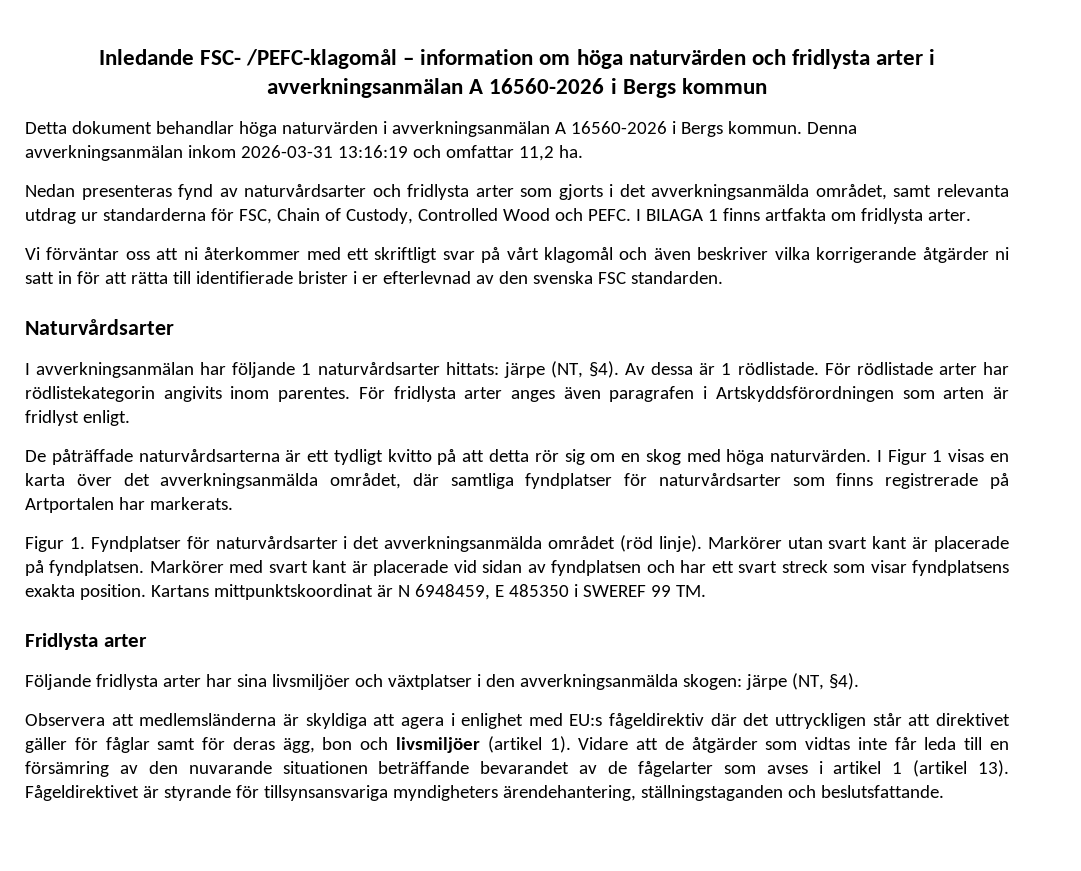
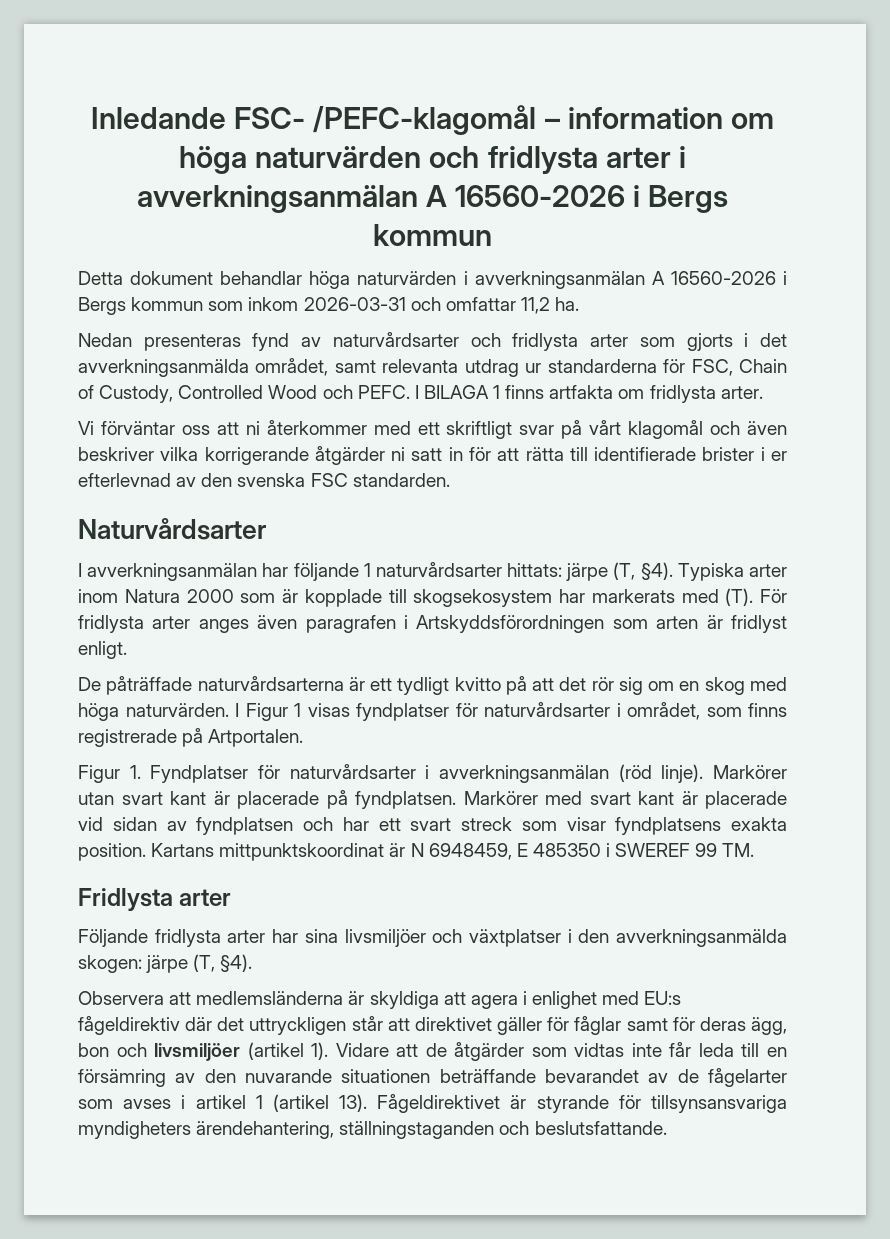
[727,121,857,134] [25,145,183,161] kommun. Denna avverkningsanmälan -> [131,297,244,311] kommun som
[337,145,408,158] 13:16:19 -> (406, 304) none
[550,361,1009,378] [25,386,351,402] (NT, §4). Av dessa är 1 rödlistade. För rödlistade arter har rödlistekategorin angivits inom parentes. -> [613,562,788,581] [78,588,754,607] (T, §4). Typiska arter inom Natura 2000 som är kopplade till skogsekosystem har markerats med (T).
[488,449,529,462] detta -> [559,677,587,691] det
[989,453,1009,462] [25,473,514,489] en karta över det avverkningsanmälda området, där samtliga -> (350, 710) none
(781, 479) none -> [616,702,700,720] i området,
[25,497,233,513] Artportalen har markerats. -> [208,729,304,747] Artportalen.
[353,536,615,552] det avverkningsanmälda området -> [439,765,609,783] avverkningsanmälan
[791,673,824,690] (NT, -> [193,954,216,972] (T,

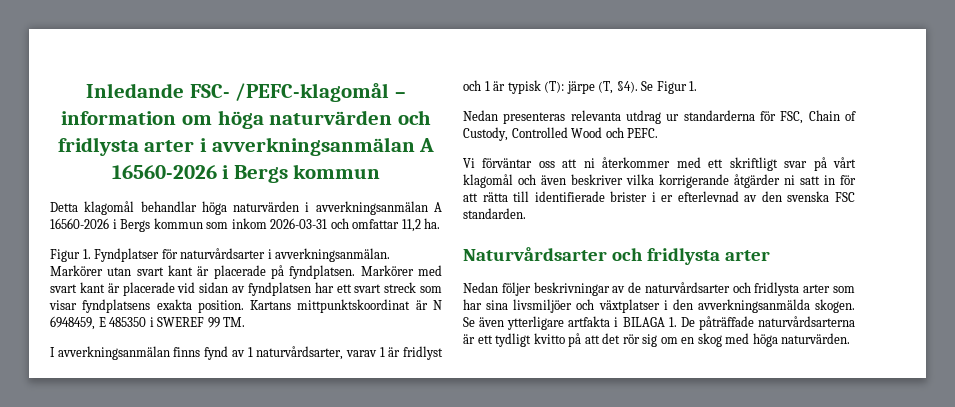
[130,271,214,285] dokument -> [84,201,135,215] klagomål
[78,332,788,351] [78,358,376,377] Nedan presenteras fynd av naturvårdsarter och fridlysta arter som gjorts i det avverkningsanmälda området, samt -> [50,248,391,262] [50,265,442,279] [50,282,442,296] [49,299,442,313] [50,316,246,330] [50,346,443,360] [463,80,698,94] [463,110,566,124] Figur 1. Fyndplatser för naturvårdsarter i avverkningsanmälan. Markörer utan svart kant är placerade på fyndplatsen. Markörer med svart kant är placerade vid sidan av fyndplatsen har ett svart streck som visar fyndplatsens exakta position. Kartans mittpunktskoordinat är N 6948459, E 485350 i SWEREF 99 TM. // I avverkningsanmälan finns fynd av 1 naturvårdsarter, varav 1 är fridlyst och 1 är typisk (T): järpe (T, §4). Se Figur 1. // Nedan presenteras
[414,385,763,403] I BILAGA 1 finns artfakta om fridlysta arter. -> (659, 133) none
[78,562,788,581] [78,588,787,607] [78,615,787,633] [78,641,127,659] // I avverkningsanmälan har följande 1 naturvårdsarter hittats: järpe (T, §4). Typiska arter inom Natura 2000 som är kopplade till skogsekosystem har markerats med (T). För fridlysta arter anges även paragrafen i Artskyddsförordningen som arten är fridlyst enligt. // -> [611,248,770,265] [463,282,855,296] [463,299,855,313] [463,316,677,330] och fridlysta arter // Nedan följer beskrivningar av de naturvårdsarter och fridlysta arter som har sina livsmiljöer och växtplatser i den avverkningsanmälda skogen. Se även ytterligare artfakta i BILAGA 1.
[235,702,787,721] [78,728,304,747] [78,764,787,783] [78,790,787,809] [78,817,787,835] [78,843,755,861] [78,888,232,911] [78,929,787,947] [78,954,253,973] [78,991,682,1009] [78,1016,787,1035] [78,1042,787,1061] [78,1068,788,1087] [78,1094,788,1113] [78,1121,667,1139] I Figur 1 visas fyndplatser för naturvårdsarter i området, som finns registrerade på Artportalen. // Figur 1. Fyndplatser för naturvårdsarter i avverkningsanmälan (röd linje). Markörer utan svart kant är placerade på fyndplatsen. Markörer med svart kant är placerade vid sidan av fyndplatsen och har ett svart streck som visar fyndplatsens exakta position. Kartans mittpunktskoordinat är N 6948459, E 485350 i SWEREF 99 TM. // Fridlysta arter // Följande fridlysta arter har sina livsmiljöer och växtplatser i den avverkningsanmälda skogen: järpe (T, §4). // Observera att medlemsländerna är skyldiga att agera i enlighet med EU:s fågeldirektiv där det uttryckligen står att direktivet gäller för fåglar samt för deras ägg, bon och livsmiljöer (artikel 1). Vidare att de åtgärder som vidtas inte får leda till en försämring av den nuvarande situationen beträffande bevarandet av de fågelarter som avses i artikel 1 (artikel 13). Fågeldirektivet är styrande för tillsynsansvariga myndigheters ärendehantering, ställningstaganden och beslutsfattande. -> (851, 338) none

